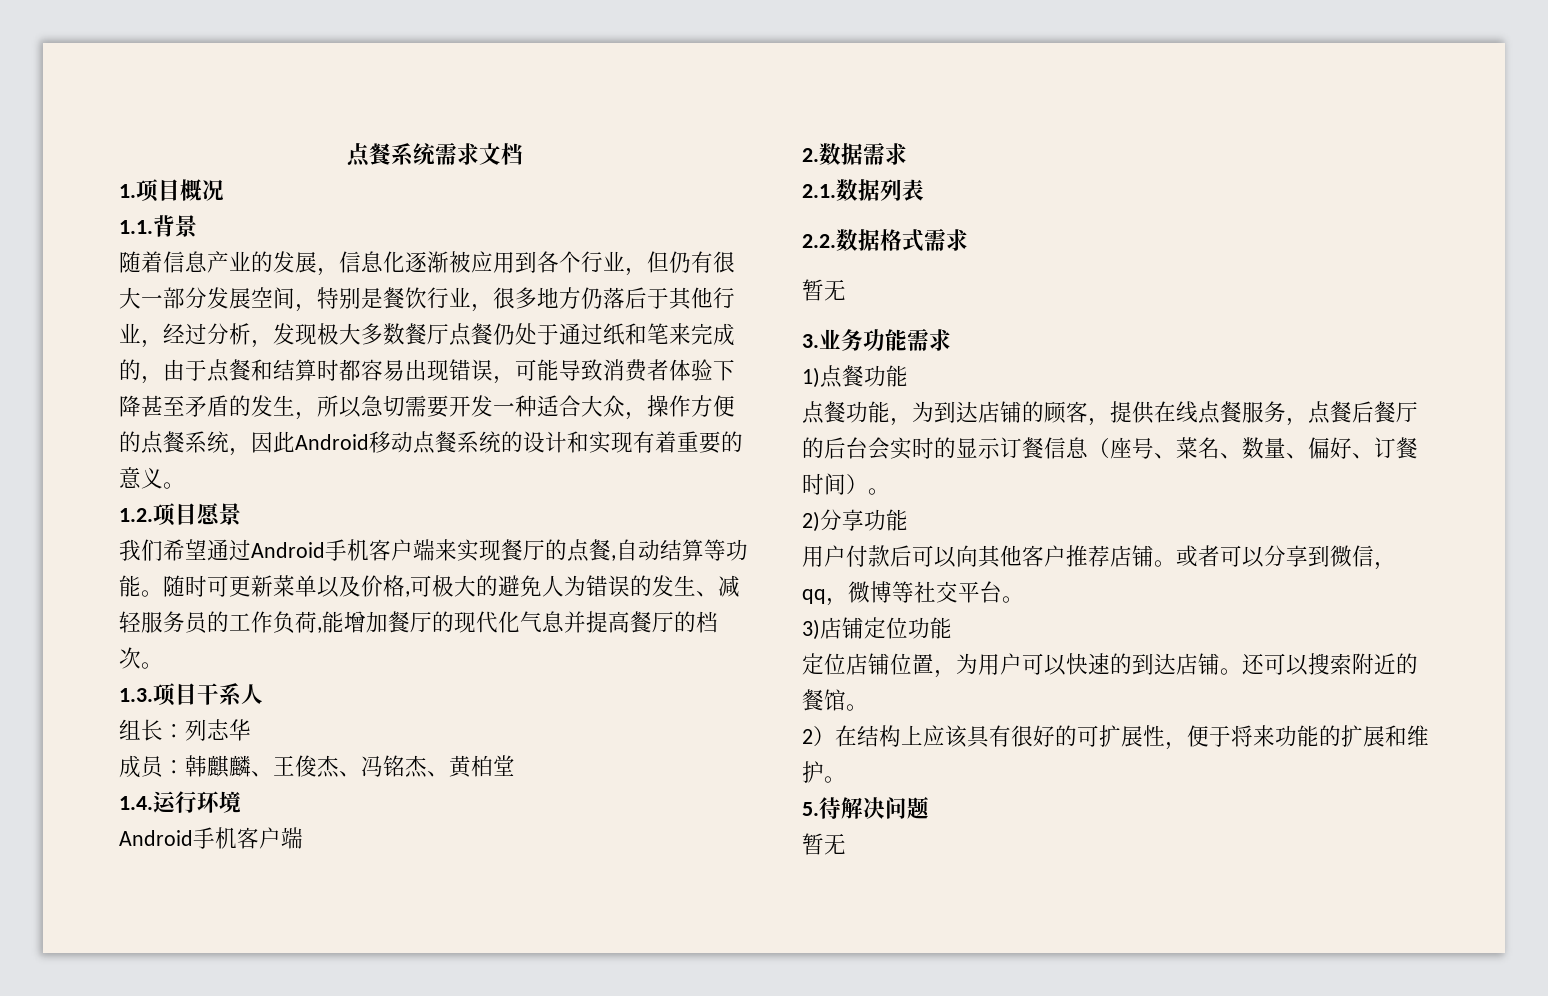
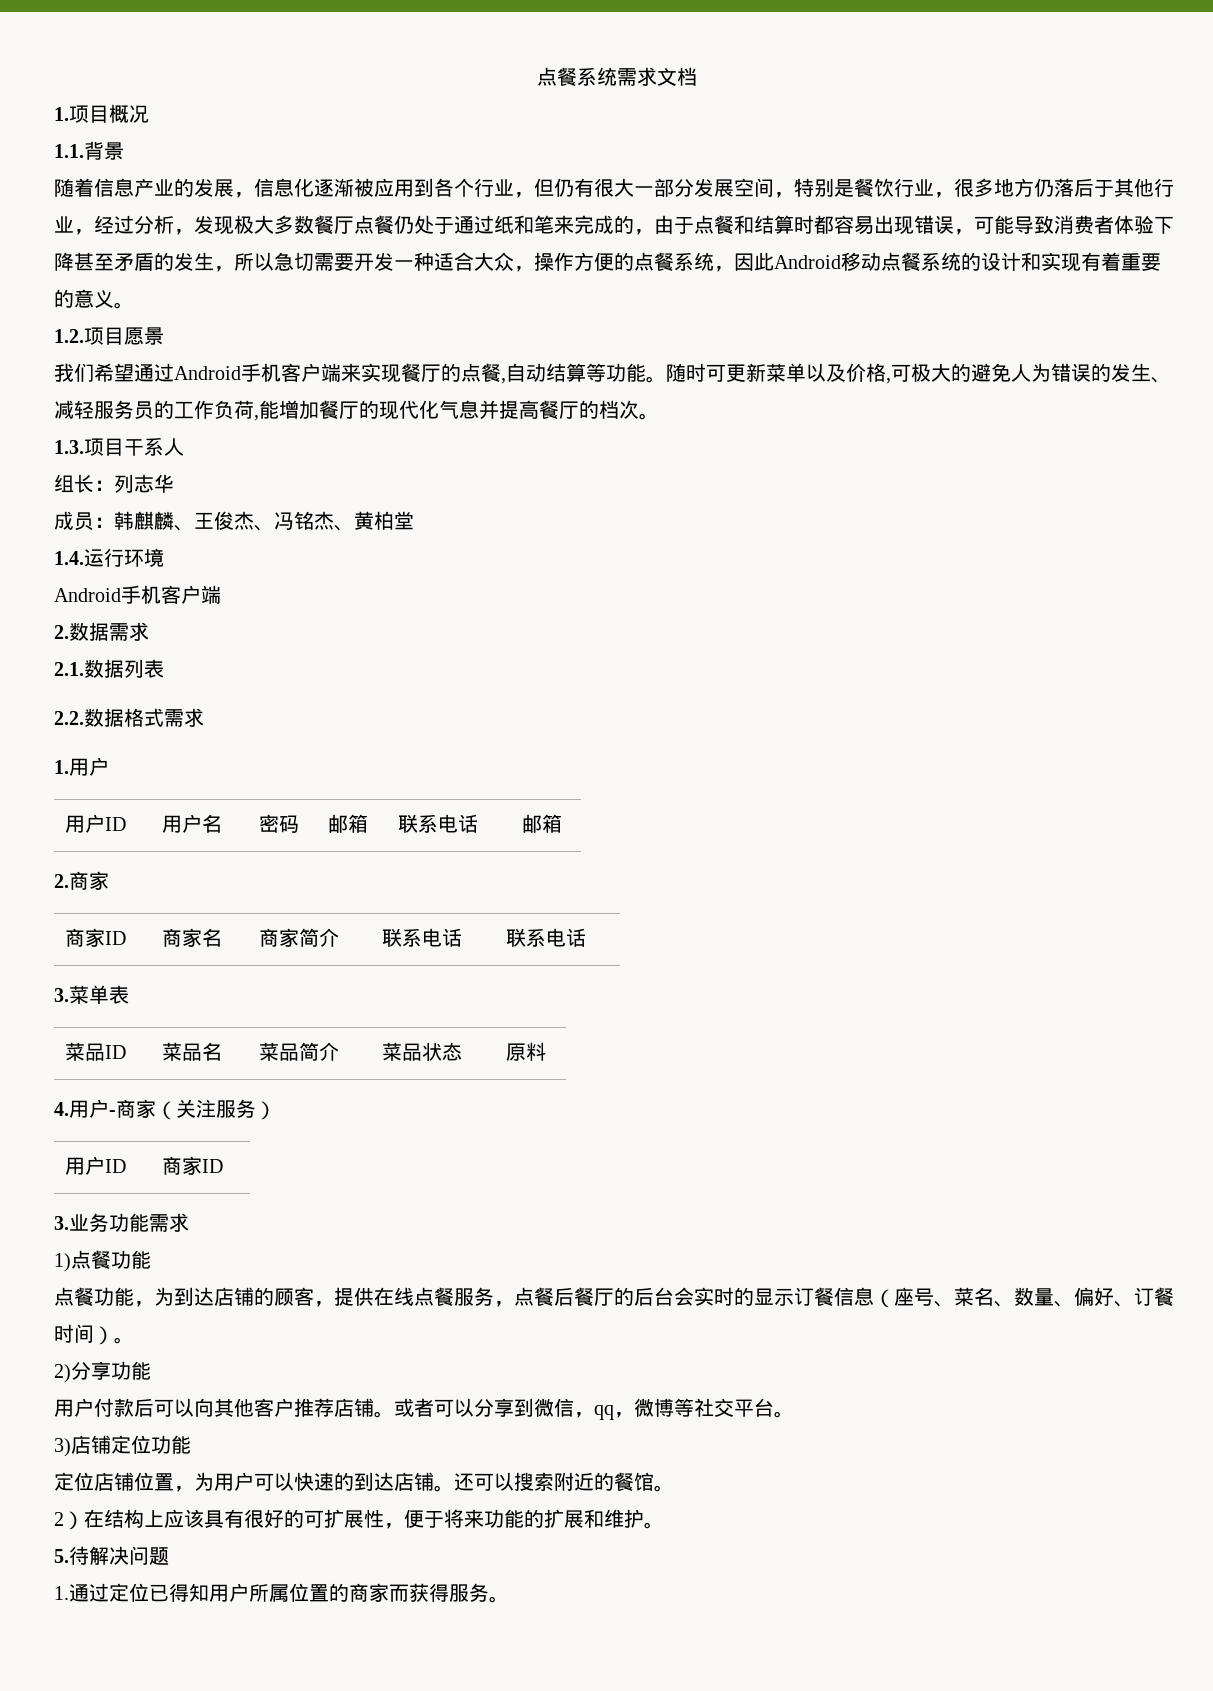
[802,279,846,301] 暂无 -> [54,757,109,776] [64,814,126,833] [161,814,222,833] [258,814,299,833] [327,814,368,833] [397,814,478,833] [521,814,562,833] [54,871,109,890] [64,928,126,947] [161,928,222,947] [258,928,339,947] [381,928,462,947] [505,928,586,947] [54,985,129,1004] [64,1042,126,1061] [161,1042,222,1061] [258,1042,339,1061] [381,1042,462,1061] [505,1042,546,1061] [54,1099,276,1120] [64,1156,126,1175] [161,1156,223,1175] 1.用户 // 用户ID | 用户名 | 密码 | 邮箱 | 联系电话 | 邮箱 // 2.商家 // 商家ID | 商家名 | 商家简介 | 联系电话 | 联系电话 // 3.菜单表 // 菜品ID | 菜品名 | 菜品简介 | 菜品状态 | 原料 // 4.用户-商家（关注服务） // 用户ID | 商家ID
[802,833,846,855] 暂无 -> [54,1583,509,1603] 1.通过定位已得知用户所属位置的商家而获得服务。

